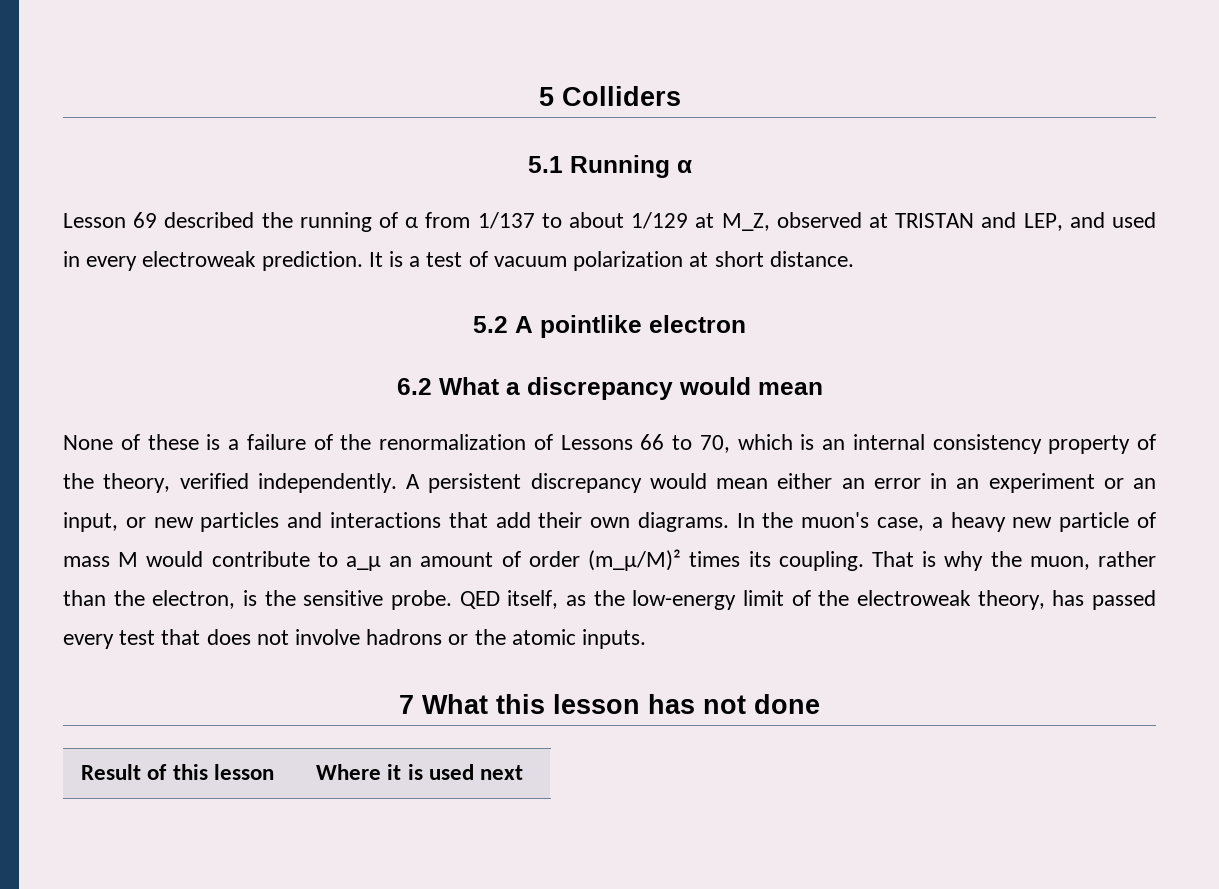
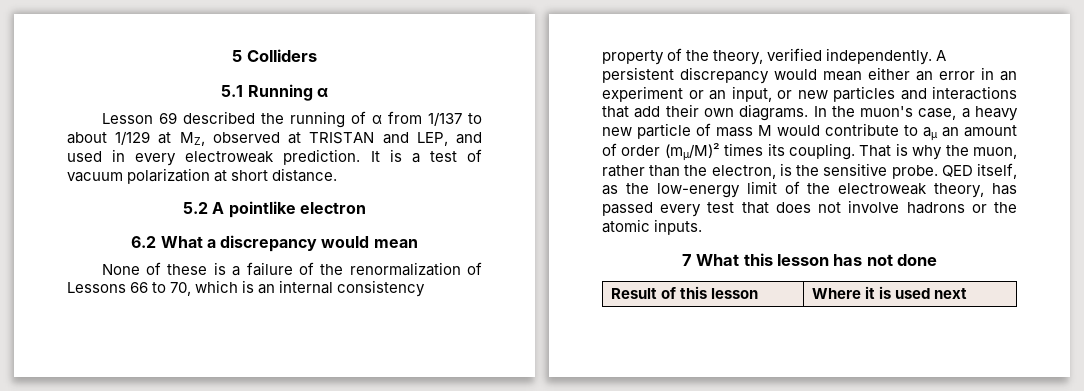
[721,213,770,231] M_Z, -> [179,132,205,146] MZ,
[346,556,382,571] a_μ -> [923,127,938,141] aμ
[588,549,682,571] (m_μ/M)² -> [664,143,720,161] (mμ/M)²

